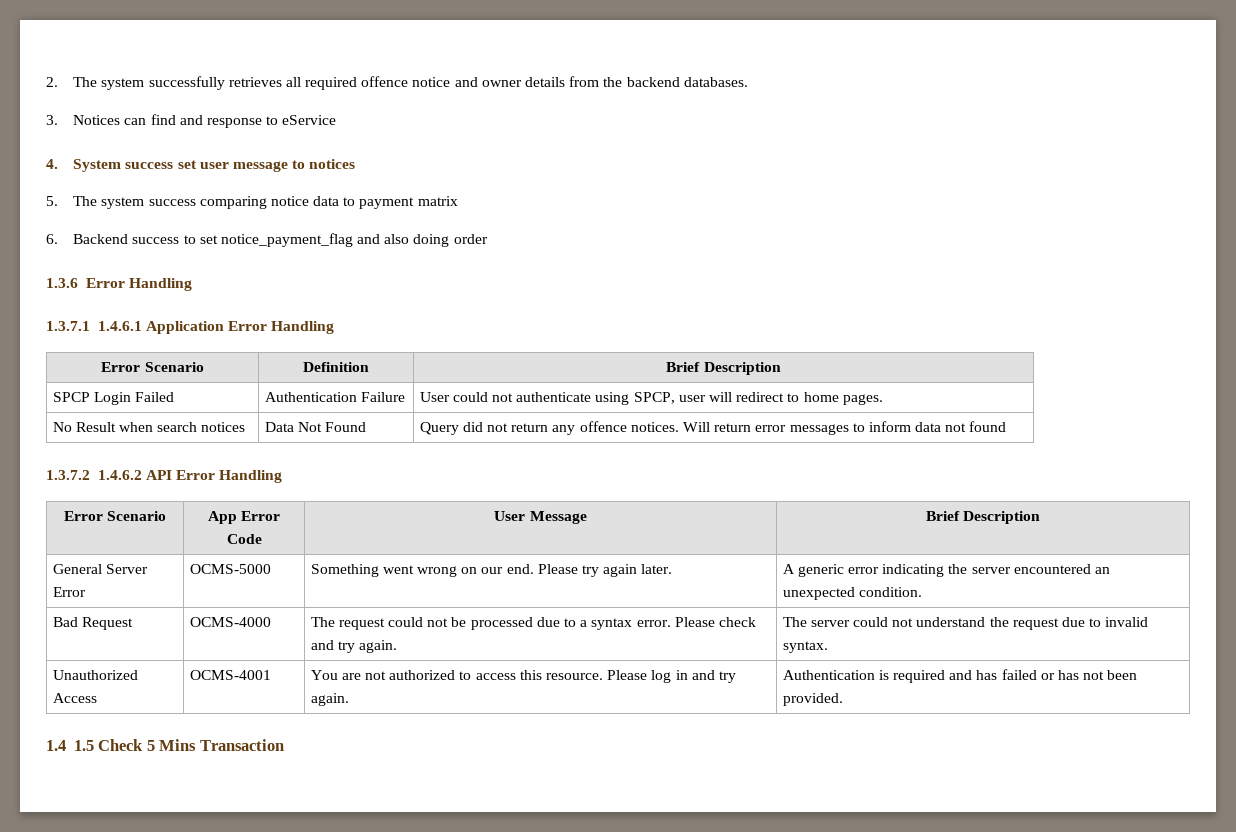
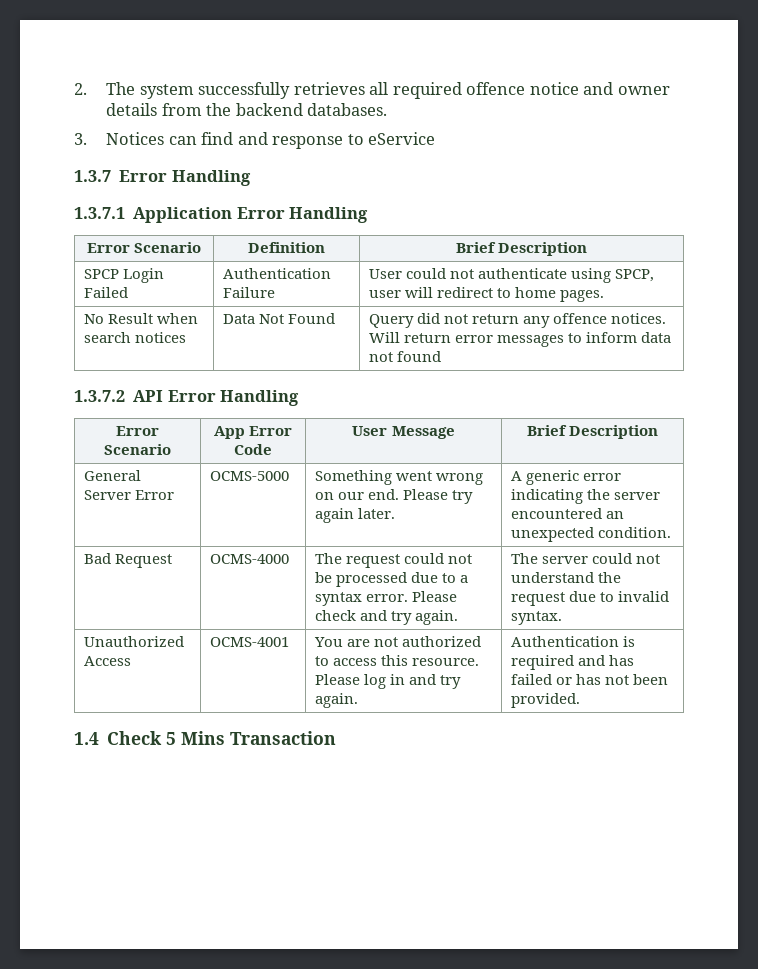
[46,159,356,172] [46,196,458,209] [46,233,488,247] [46,278,78,288] 4. System success set user message to notices // 5. The system success comparing notice data to payment matrix // 6. Backend success to set notice_payment_flag and also doing order // 1.3.6 -> [74,170,111,182] 1.3.7
[97,321,142,331] 1.4.6.1 -> (125, 213) none
[97,470,142,480] 1.4.6.2 -> (125, 396) none
[73,740,94,751] 1.5 -> (99, 738) none

